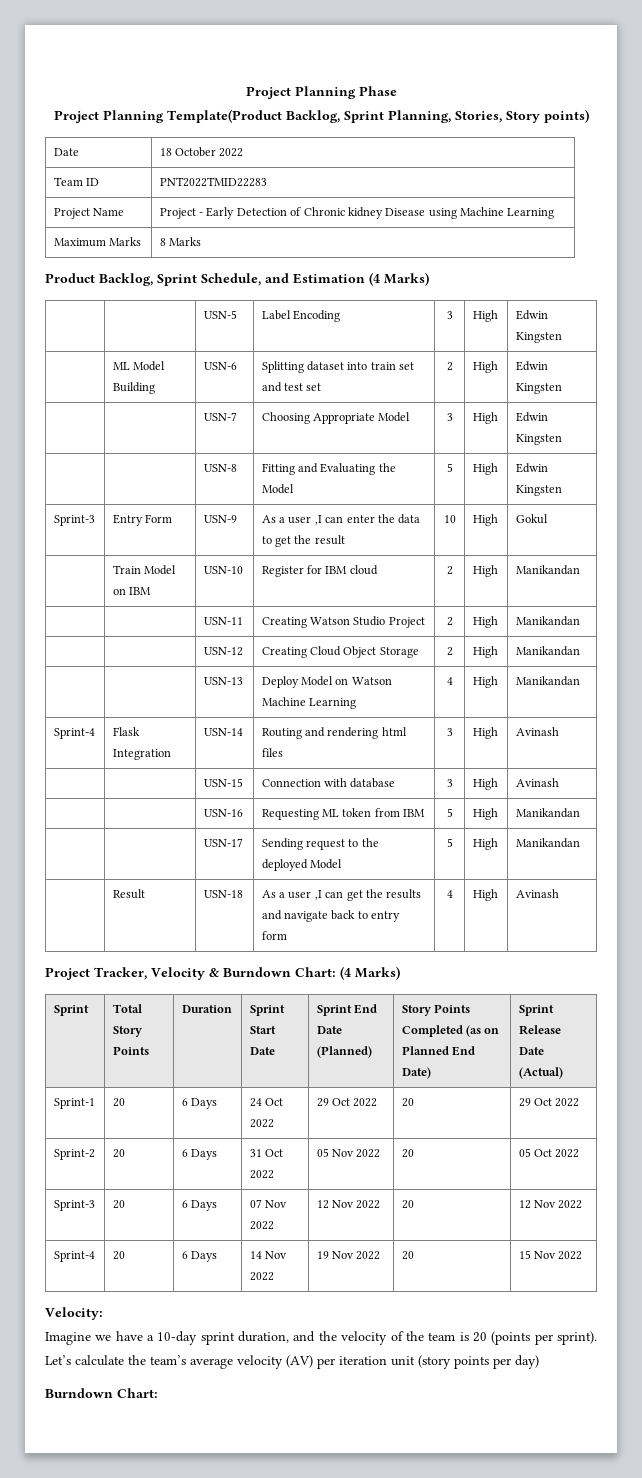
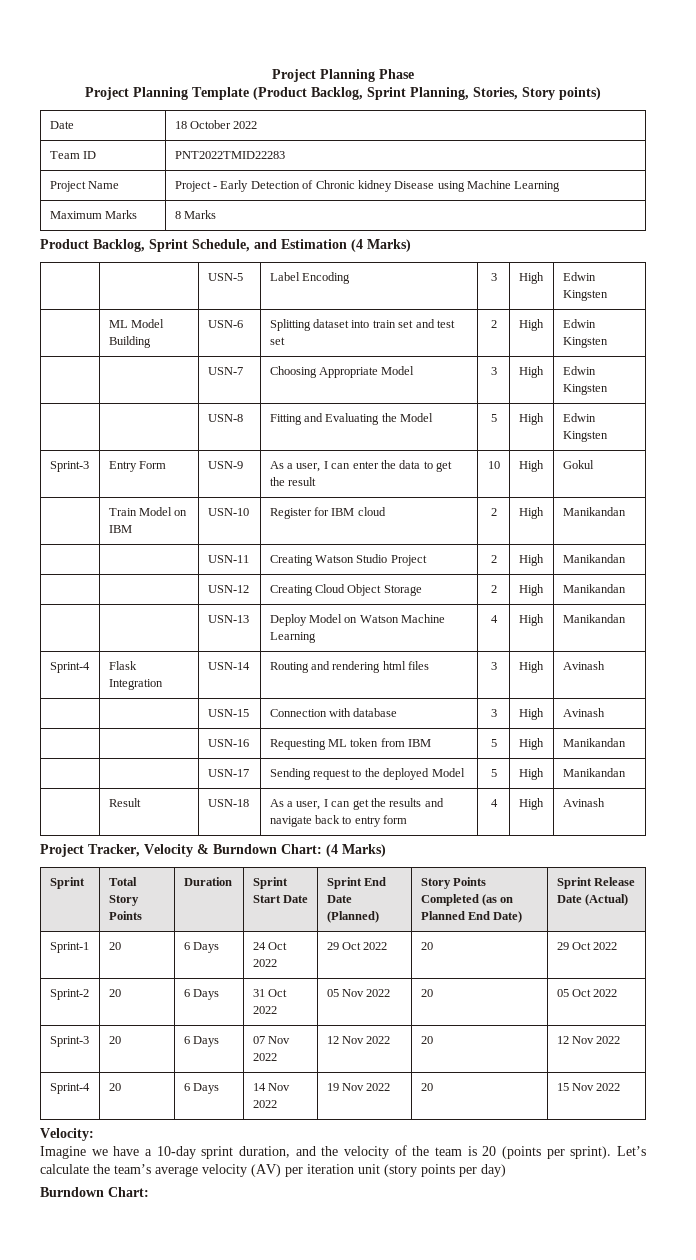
[166,109,282,123] Template(Product -> [192,87,307,100] Template (Product
[288,515,322,525] user ,I -> [296,461,328,472] user, I
[288,890,322,900] user ,I -> [296,799,328,810] user, I

